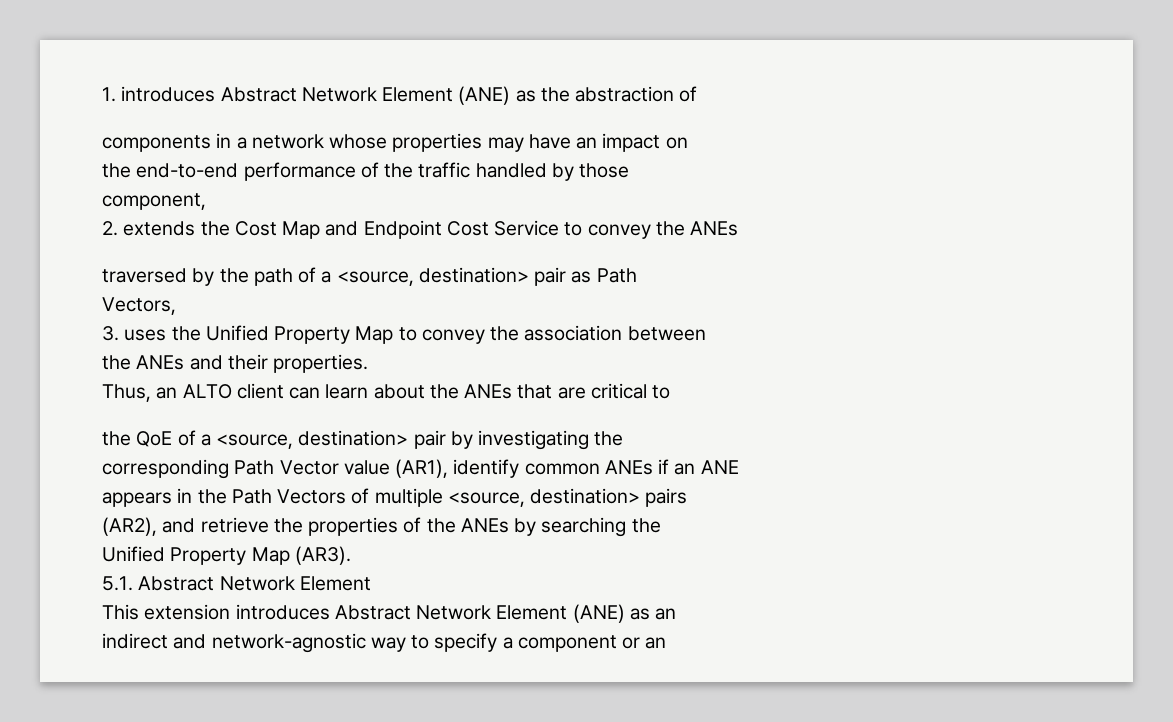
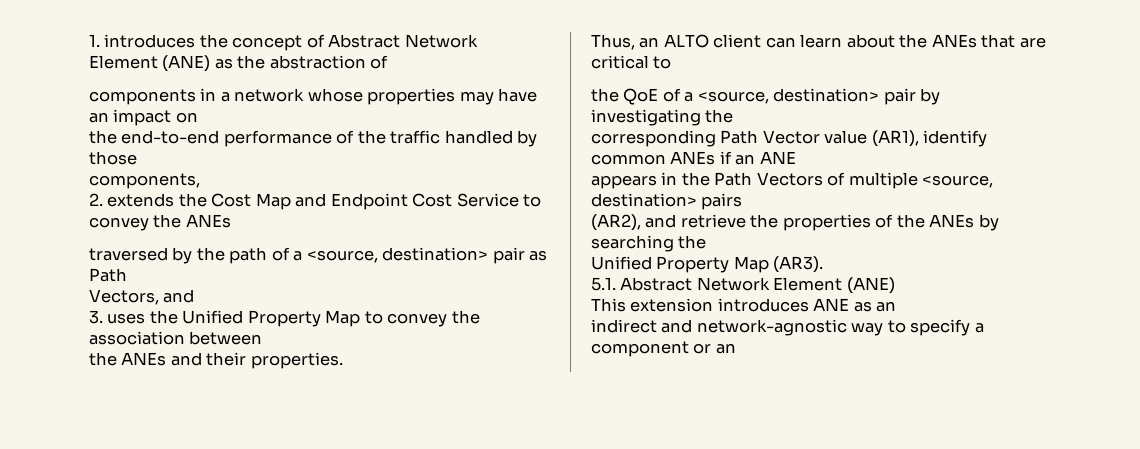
(216, 94) none -> [199,34,325,51] the concept of
[102,193,206,210] component, -> [89,173,200,189] components,
(176, 306) none -> [163,289,195,303] and
(371, 583) none -> [846,277,895,294] (ANE)
[334,604,625,623] Abstract Network Element (ANE) -> [813,298,850,311] ANE

